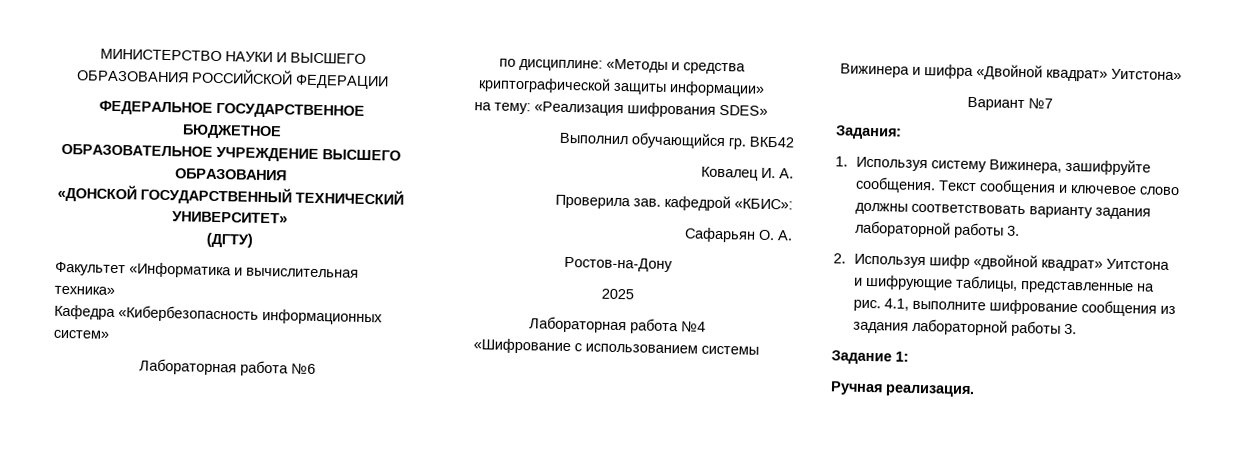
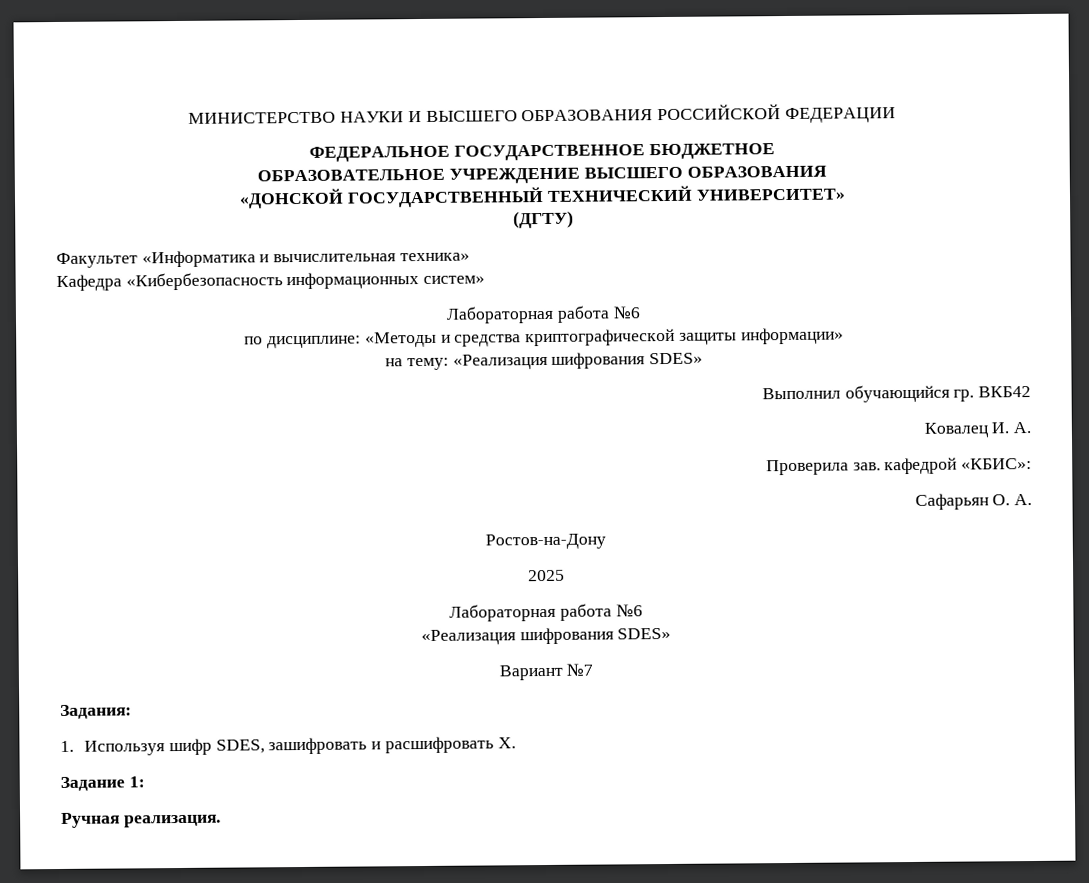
[680,321,706,333] [473,338,759,355] [840,63,1182,82] №4 // «Шифрование с использованием системы Вижинера и шифра «Двойной квадрат» Уитстона» -> [615,604,643,617] [420,627,672,646] №6 // «Реализация шифрования SDES»
[931,158,1152,176] [855,176,1181,196] [855,202,1152,220] [855,220,1021,239] [833,253,1171,272] [854,274,1156,295] [853,298,1177,317] [853,318,1078,337] систему Вижинера, зашифруйте сообщения. Текст сообщения и ключевое слово должны соответствовать варианту задания лабораторной работы 3. // 2. Используя шифр «двойной квадрат» Уитстона и шифрующие таблицы, представленные на рис. 4.1, выполните шифрование сообщения из задания лабораторной работы 3. -> [168,736,516,756] шифр SDES, зашифровать и расшифровать X.

